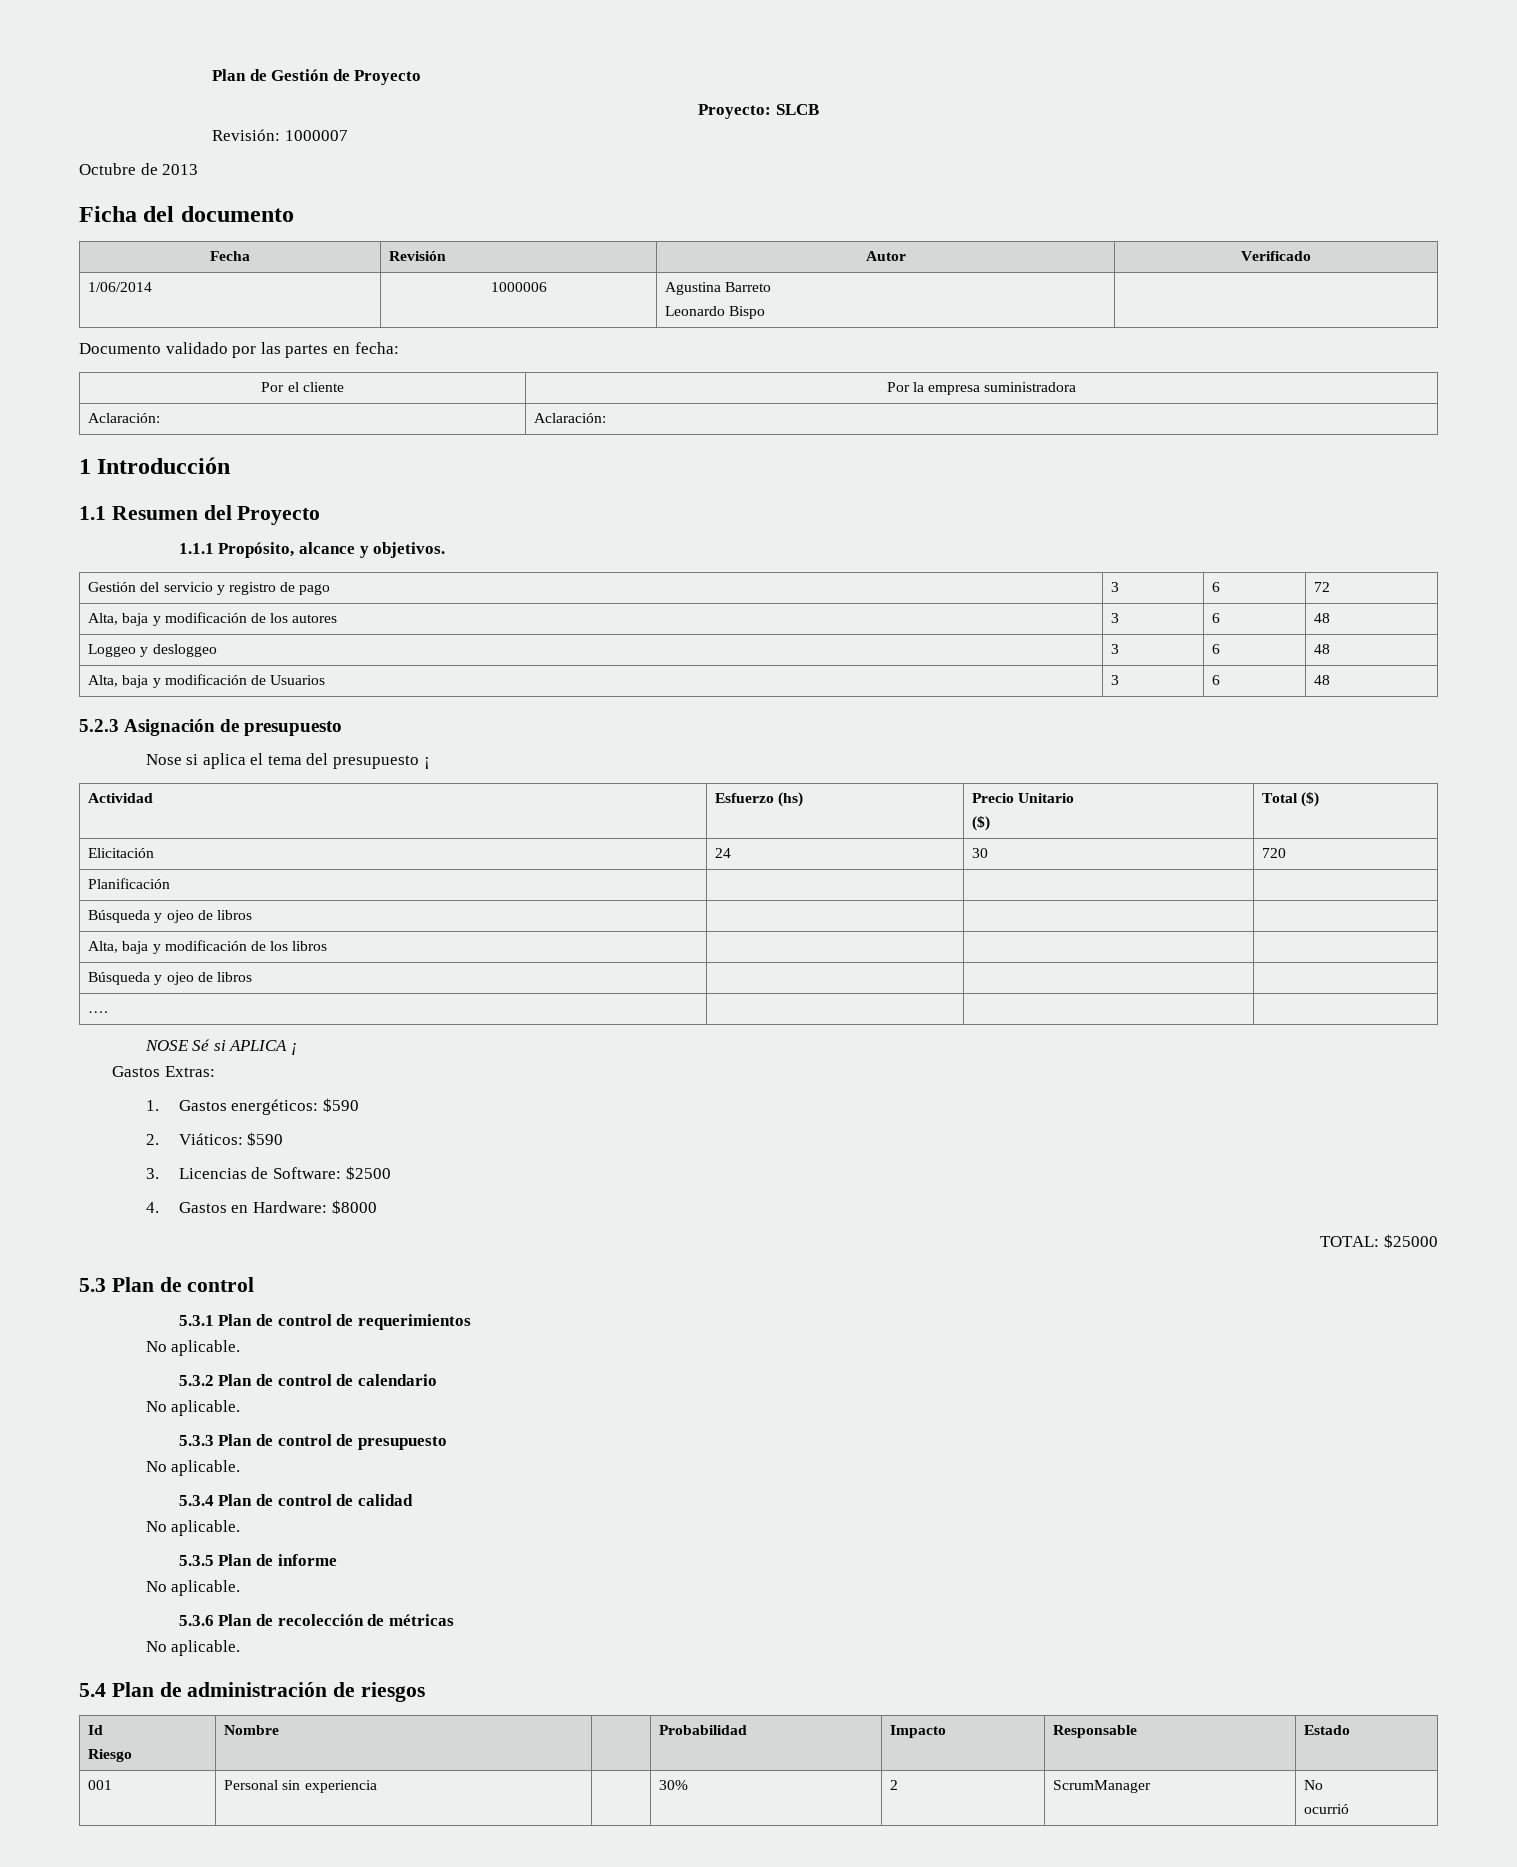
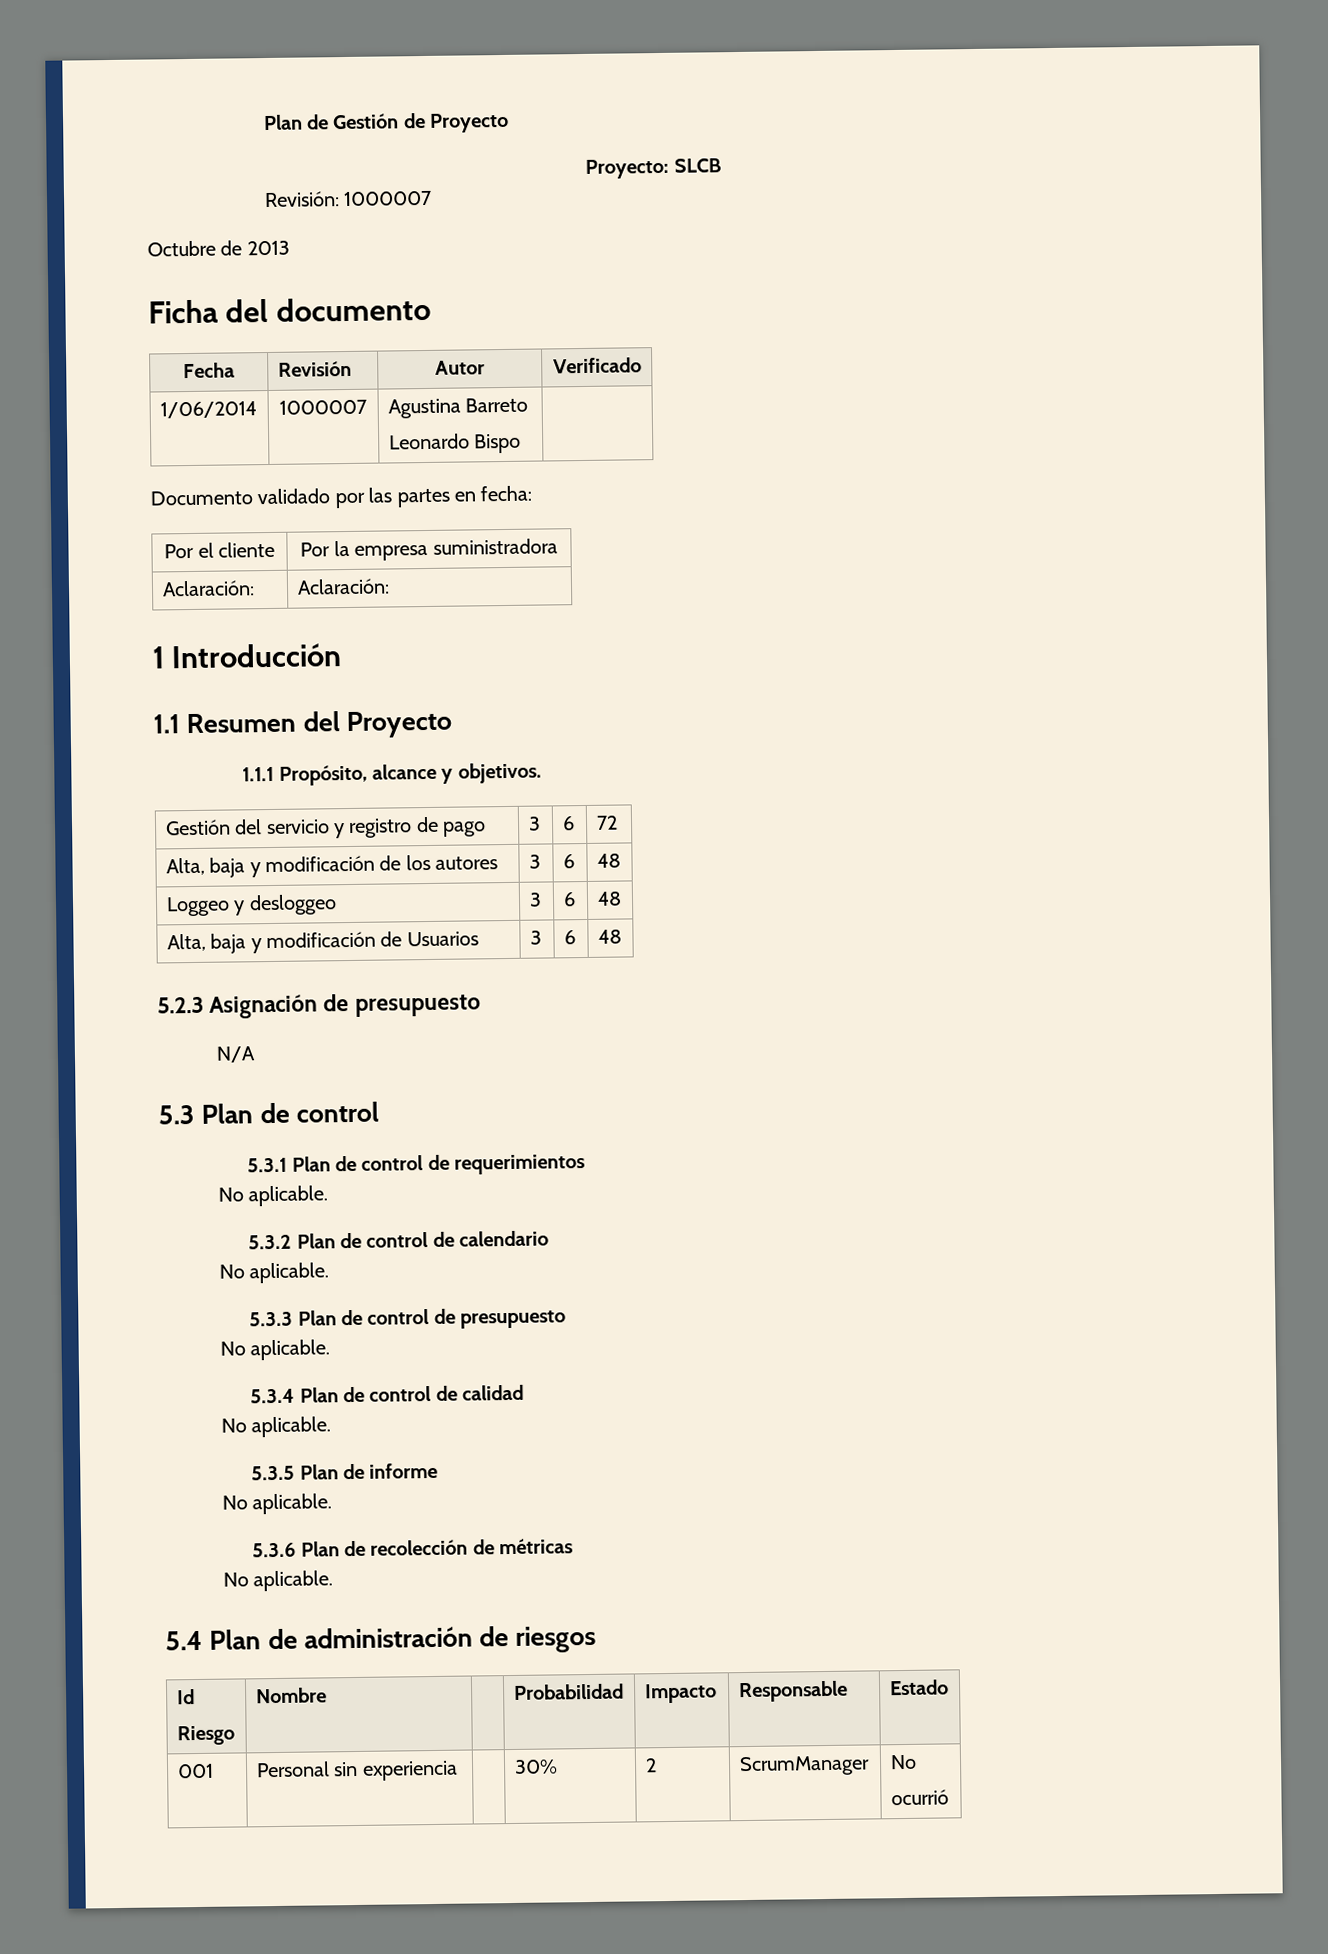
[490,282,547,292] 1000006 -> [279,399,367,415] 1000007
[145,753,430,769] [88,793,154,803] [715,792,804,807] [972,793,1075,803] [972,816,991,831] [1262,792,1320,807] [88,848,155,858] [715,848,732,858] [972,848,989,858] [1262,848,1287,858] [88,878,171,889] [88,910,252,923] [88,940,328,954] [88,972,252,985] [88,1011,109,1013] [144,1039,298,1055] [112,1066,215,1077] [145,1098,359,1115] [145,1132,284,1146] [145,1166,391,1180] [145,1200,377,1214] [1320,1234,1438,1248] Nose si aplica el tema del presupuesto ¡ // Actividad | Esfuerzo (hs) | Precio Unitario // ($) | Total ($) // Elicitación | 24 | 30 | 720 // Planificación | | | // Búsqueda y ojeo de libros | | | // Alta, baja y modificación de los libros | | | // Búsqueda y ojeo de libros | | | // …. | | | // NOSE Sé si APLICA ¡ // Gastos Extras: // 1. Gastos energéticos: $590 // 2. Viáticos: $590 // 3. Licencias de Software: $2500 // 4. Gastos en Hardware: $8000 // TOTAL: $25000 -> [215,1046,256,1063] N/A

